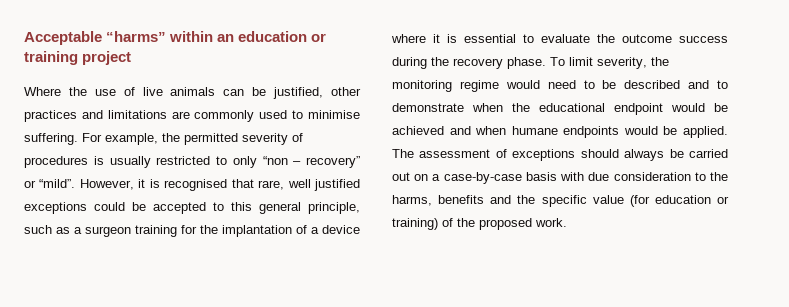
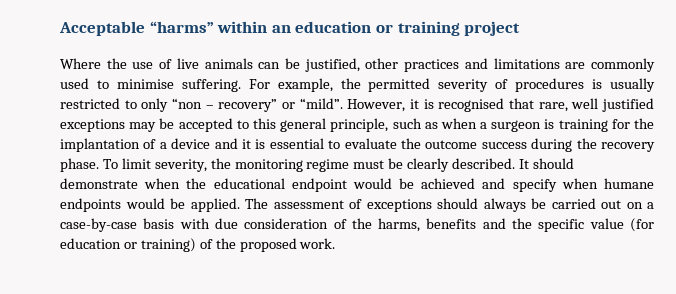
[94,202,125,211] could -> [129,122,157,132] may
(70, 230) none -> [440,118,477,129] when
(131, 231) none -> [544,119,555,129] is
[391,34,426,43] where -> [214,138,238,149] and
[505,80,728,89] would need to be described and to -> [353,158,574,172] must be clearly described. It should
(471, 130) none -> [512,179,557,192] specify
[694,172,706,181] to -> [333,219,347,229] of

